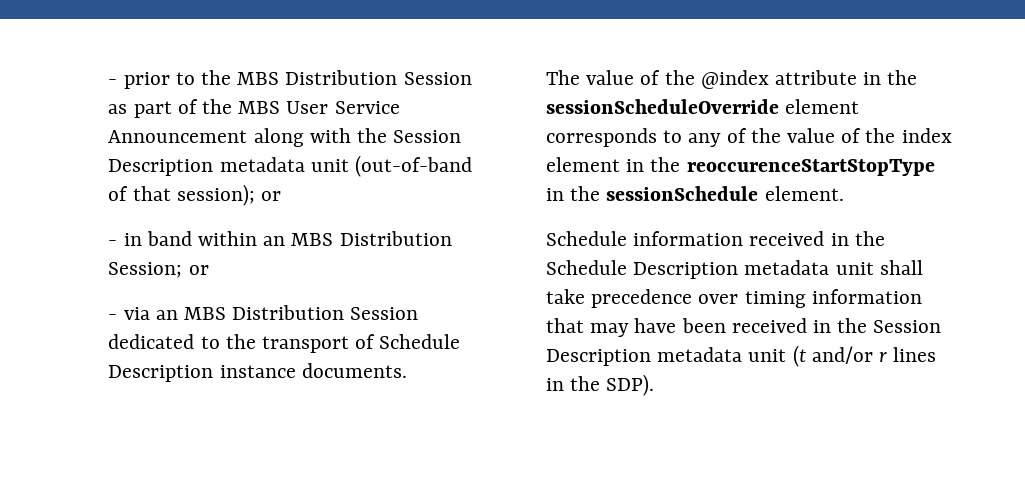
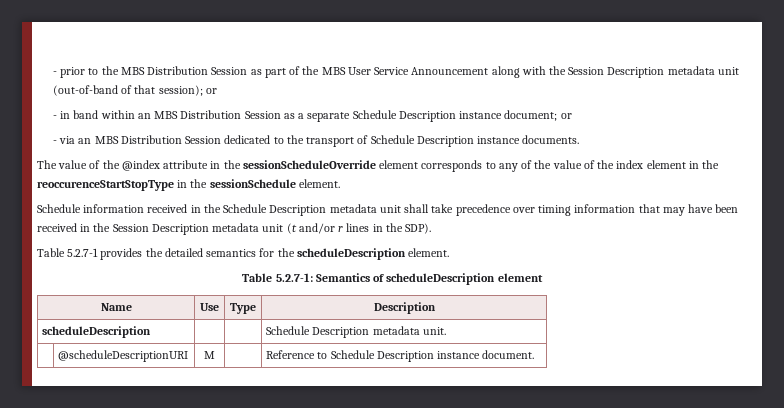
[108,262,183,278] Session; -> [244,110,558,122] Session as a separate Schedule Description instance document;
(655, 385) none -> [37,248,450,260] [242,273,543,285] [100,303,132,311] [200,303,219,311] [230,303,256,314] [373,302,436,314] [42,326,152,338] [266,326,446,338] [58,350,189,362] [204,351,215,359] [266,350,535,362] // Table 5.2.7-1 provides the detailed semantics for the scheduleDescription element. // Table 5.2.7-1: Semantics of scheduleDescription element // Name | Use | Type | Description // scheduleDescription | | | Schedule Description metadata unit. // | @scheduleDescriptionURI | M | | Reference to Schedule Description instance document.

